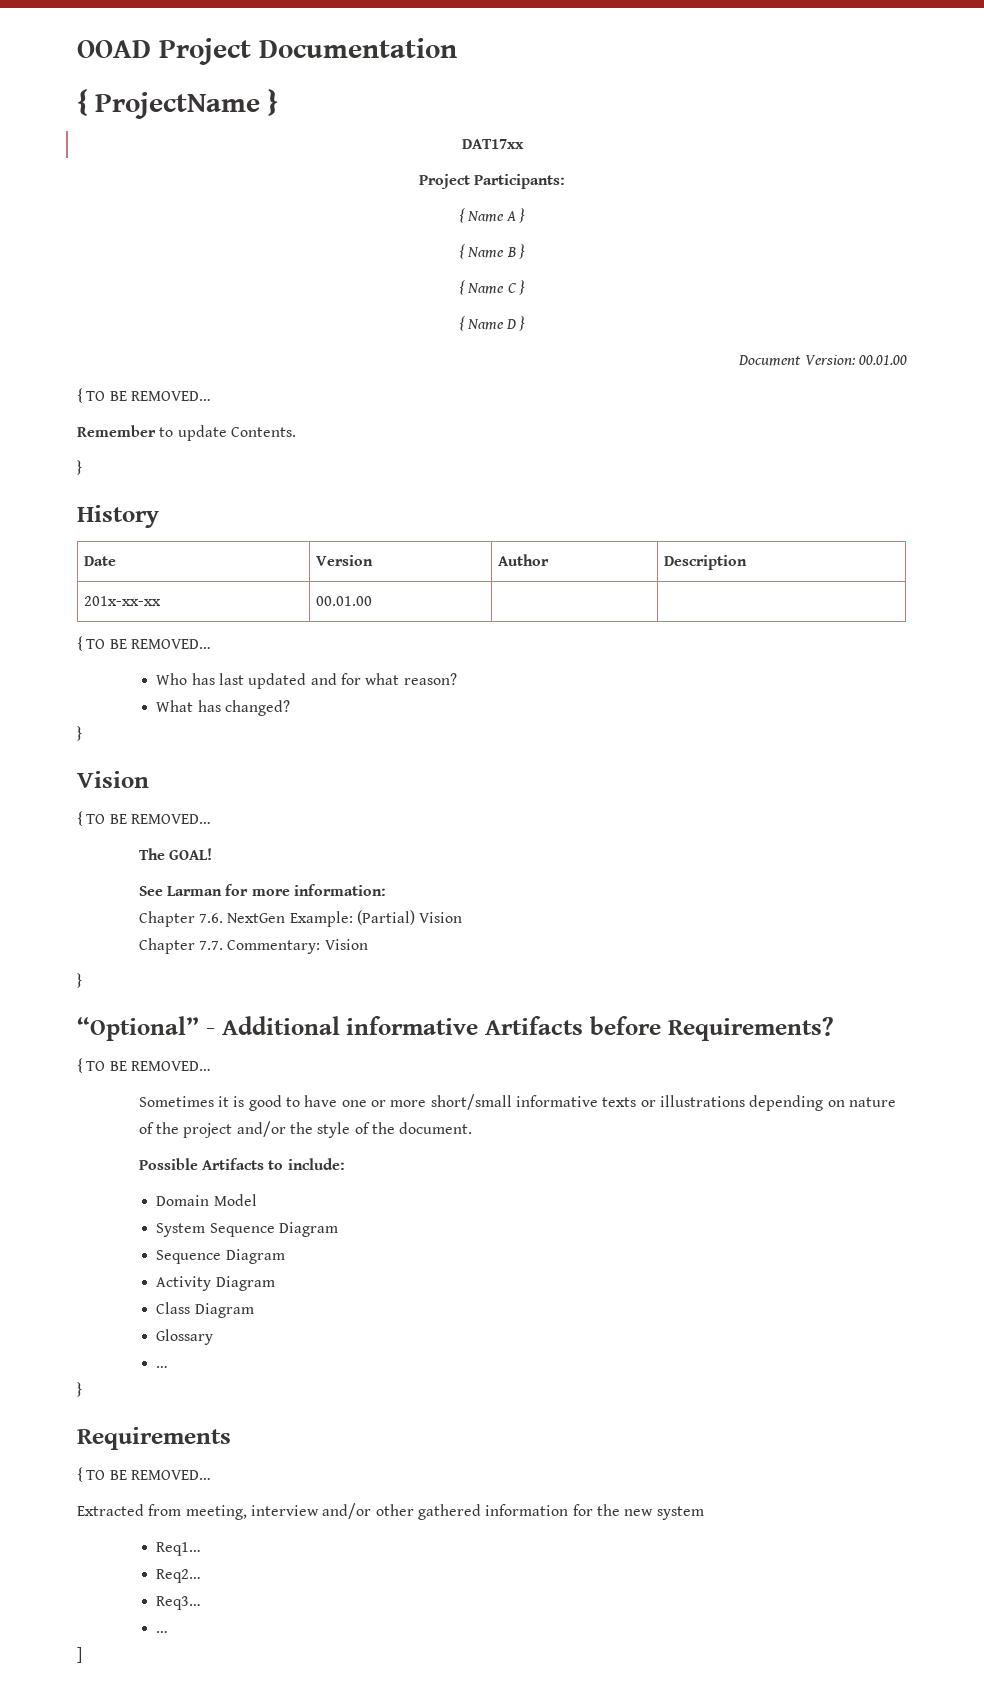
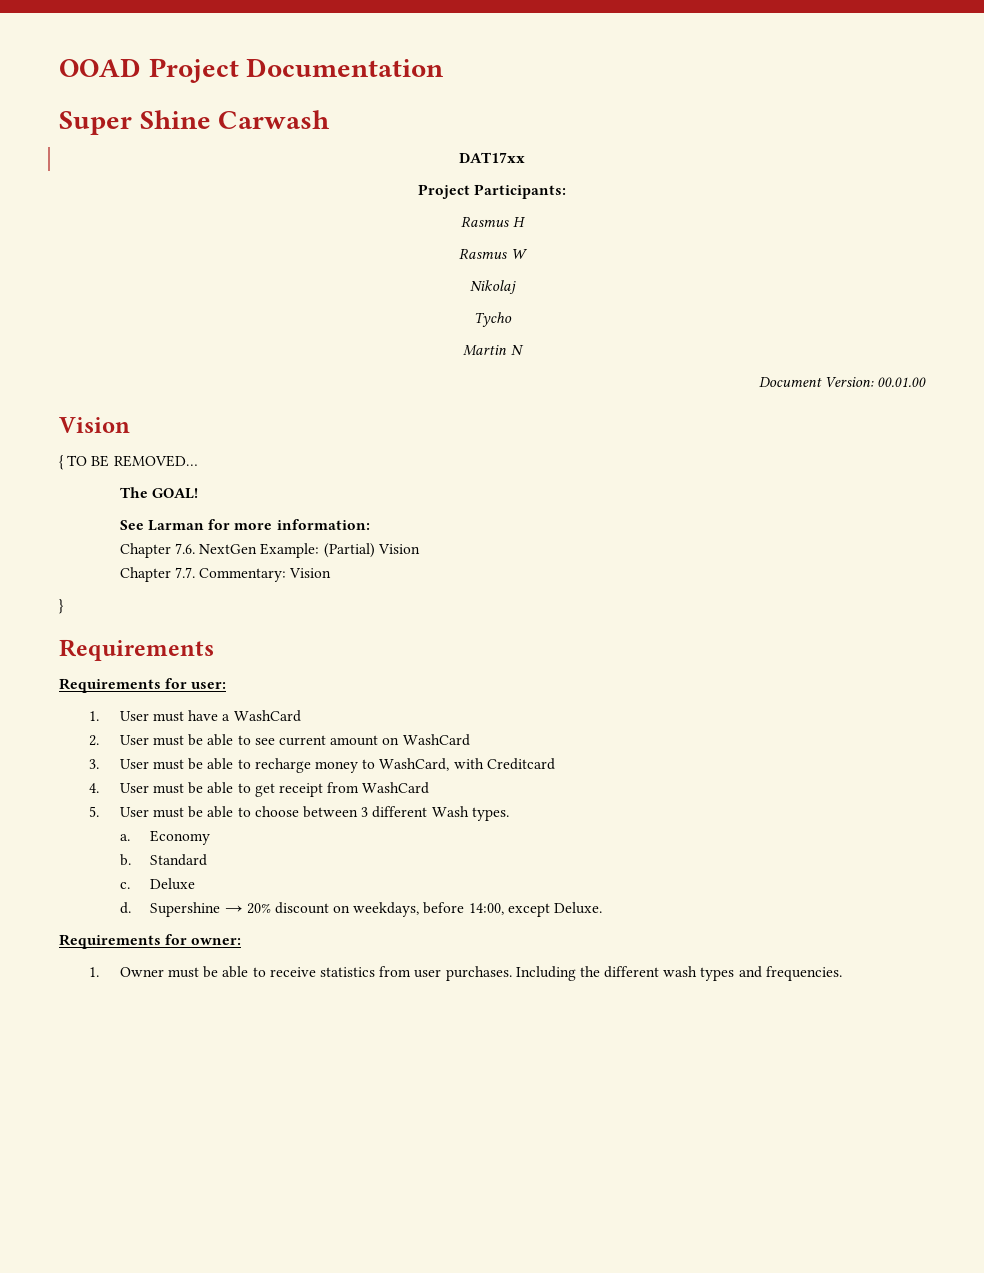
[77,89,278,119] { ProjectName } -> [59,110,331,135] Super Shine Carwash
[458,208,526,223] [459,244,525,259] [459,280,525,295] [458,316,526,331] [738,355,908,366] [77,388,211,403] [77,425,296,441] [77,460,82,475] [77,505,159,528] [83,556,116,566] [315,555,373,566] [497,554,549,566] [663,555,747,570] [83,596,161,606] [315,596,372,606] [77,636,211,651] [156,673,457,689] [156,700,291,716] [77,726,82,741] { Name A } // { Name B } // { Name C } // { Name D } // Document Version: 00.01.00 // { TO BE REMOVED… // Remember to update Contents. // } // History // Date | Version | Author | Description // 201x-xx-xx | 00.01.00 | | // { TO BE REMOVED… // Who has last updated and for what reason? // What has changed? // } -> [461,216,526,227] [459,248,528,259] [469,280,516,294] [473,312,512,327] [463,345,524,356] [758,377,926,388] Rasmus H // Rasmus W // Nikolaj // Tycho // Martin N // Document Version: 00.01.00
[77,1016,834,1041] [77,1058,211,1073] [138,1094,896,1111] [138,1121,473,1138] [138,1158,345,1170] [156,1194,257,1206] [156,1222,339,1237] [156,1249,285,1264] [156,1276,275,1291] [156,1302,254,1318] [156,1329,214,1345] [156,1366,169,1368] [77,1382,82,1397] [77,1427,231,1450] [77,1467,211,1482] [77,1503,704,1520] [156,1542,202,1556] [156,1569,202,1583] [156,1596,202,1610] [156,1631,169,1633] [77,1647,82,1663] “Optional” - Additional informative Artifacts before Requirements? // { TO BE REMOVED… // Sometimes it is good to have one or more short/small informative texts or illustrations depending on nature of the project and/or the style of the document. // Possible Artifacts to include: // Domain Model // System Sequence Diagram // Sequence Diagram // Activity Diagram // Class Diagram // Glossary // … // } // Requirements // { TO BE REMOVED… // Extracted from meeting, interview and/or other gathered information for the new system // Req1… // Req2… // Req3… // … // ] -> [59,639,214,661] [59,678,227,693] [89,710,301,722] [89,734,470,746] [89,758,555,773] [89,782,430,797] [89,806,509,821] [119,830,211,845] [119,854,208,866] [119,878,196,890] [119,902,602,917] [59,934,242,949] [89,966,842,981] Requirements // Requirements for user: // 1. User must have a WashCard // 2. User must be able to see current amount on WashCard // 3. User must be able to recharge money to WashCard, with Creditcard // 4. User must be able to get receipt from WashCard // 5. User must be able to choose between 3 different Wash types. // a. Economy // b. Standard // c. Deluxe // d. Supershine → 20% discount on weekdays, before 14:00, except Deluxe. // Requirements for owner: // 1. Owner must be able to receive statistics from user purchases. Including the different wash types and frequencies.

